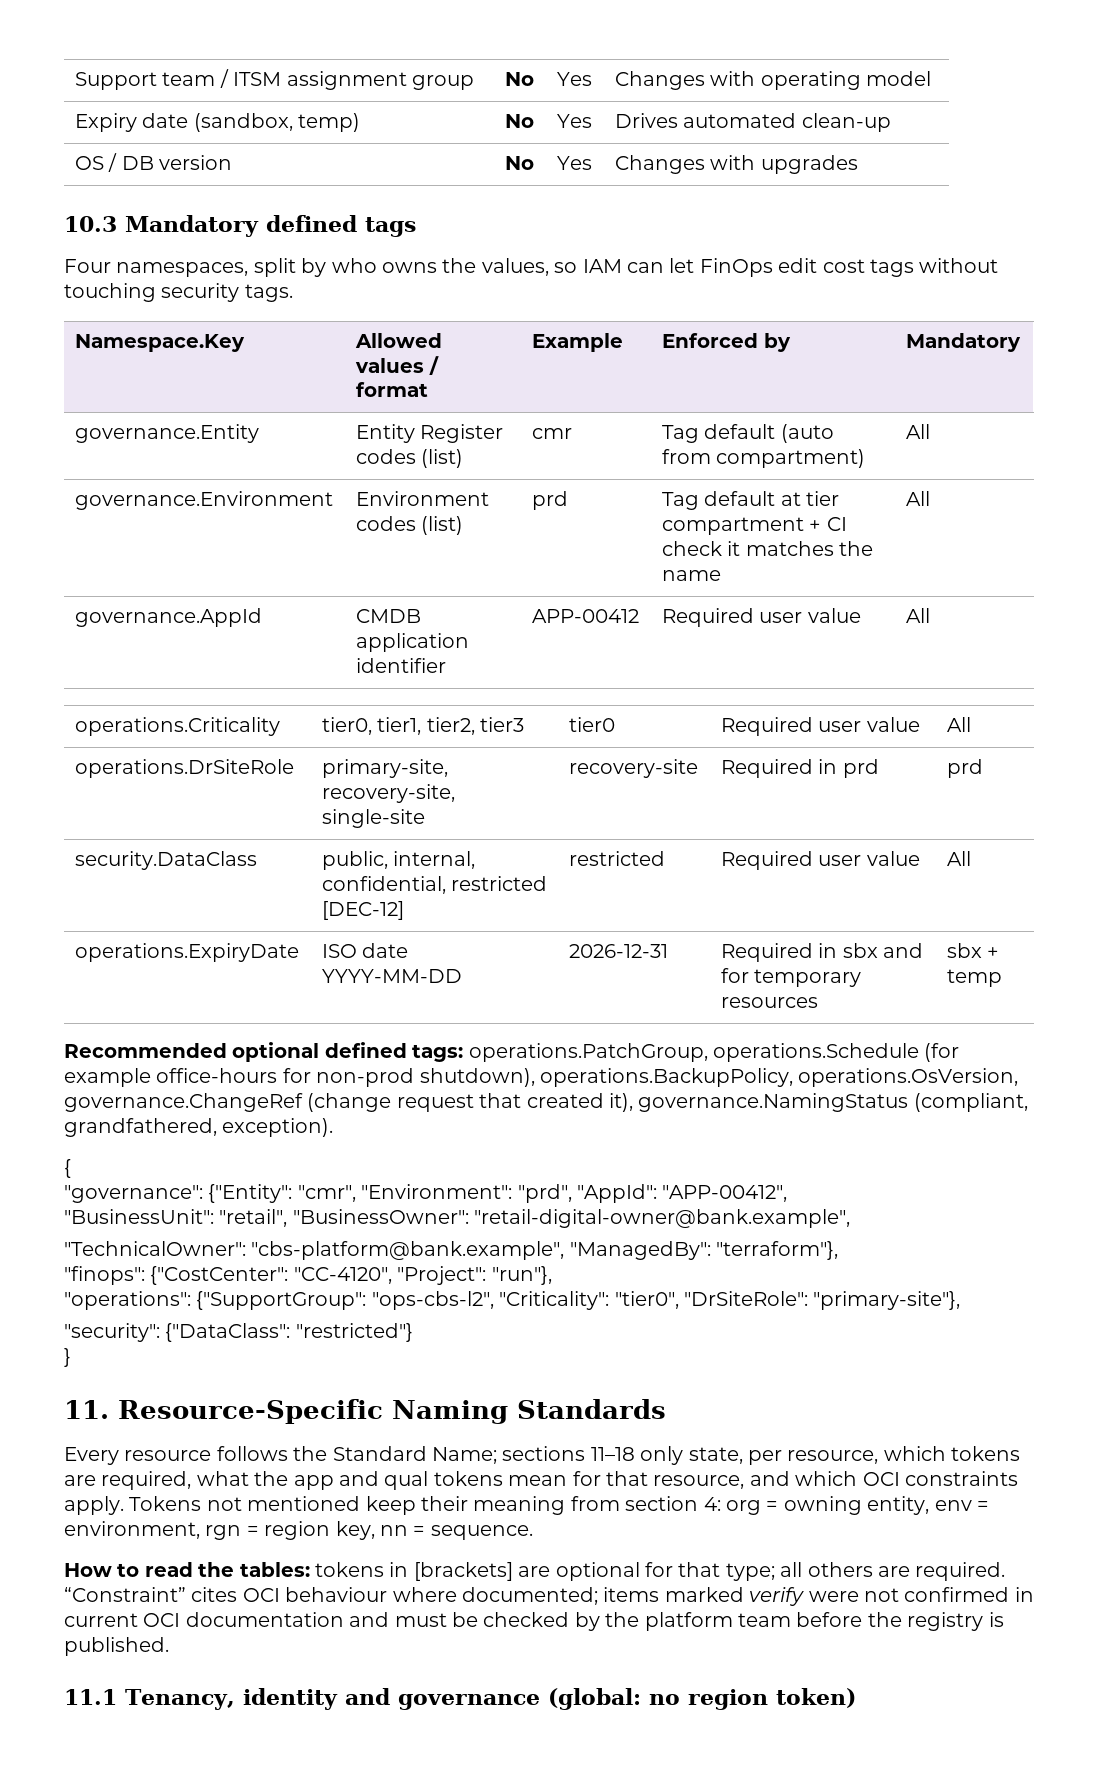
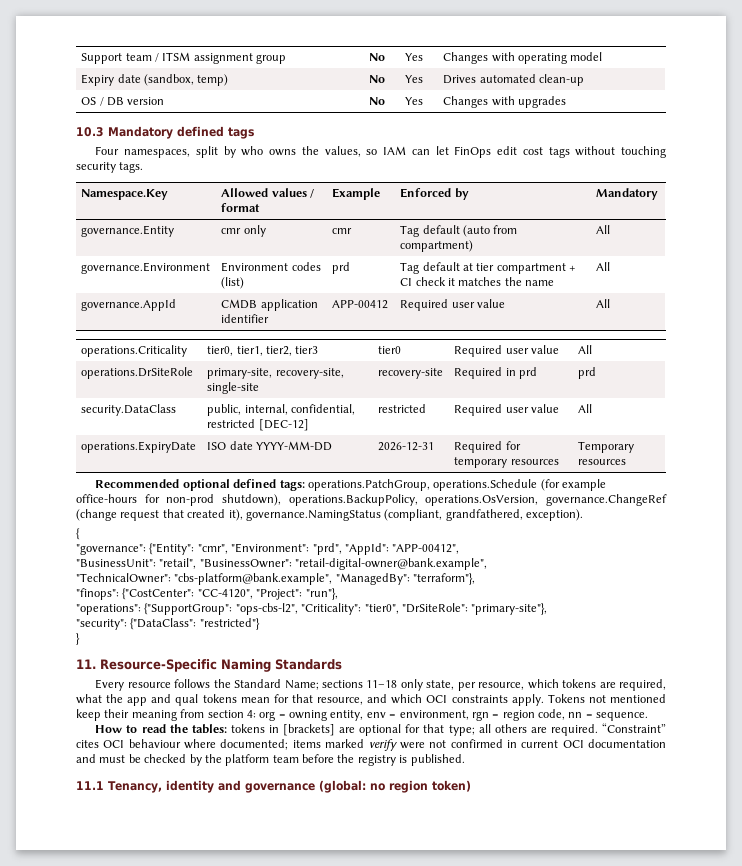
[356,424,504,443] [356,449,464,468] Entity Register codes (list) -> [221,225,266,237] cmr only
[818,943,924,958] in sbx and -> (503, 447) none
[947,943,1000,958] [947,969,1003,987] sbx + temp -> [578,441,635,453] [578,459,627,465] Temporary resources
[335,1521,375,1540] key, -> [538,709,565,720] code,

